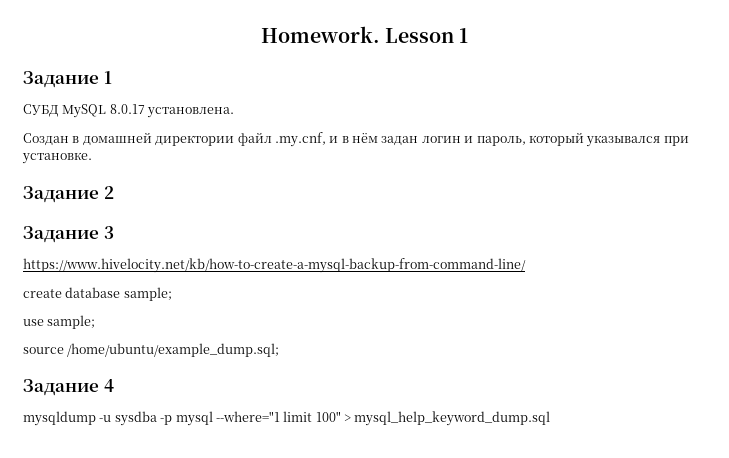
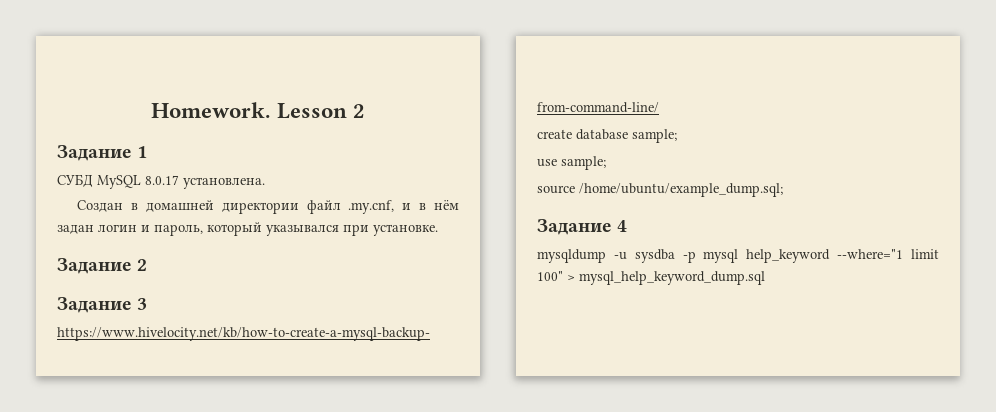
[459,28,469,43] 1 -> [352,104,365,118] 2
(213, 418) none -> [746,249,831,263] help_keyword

